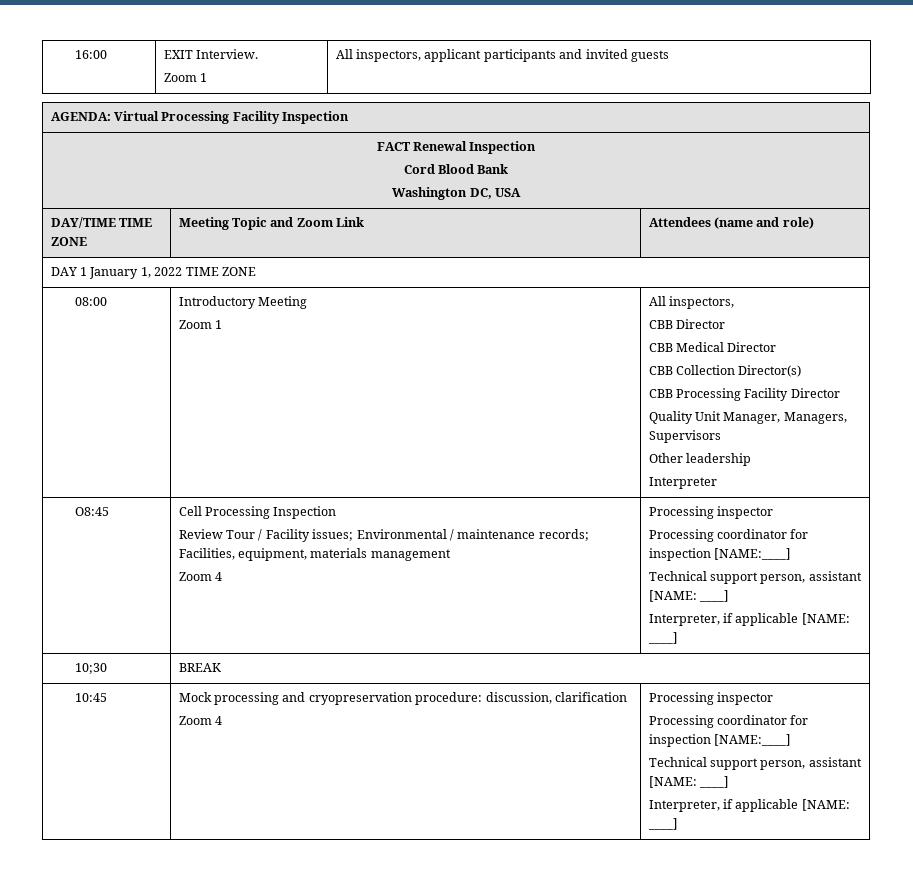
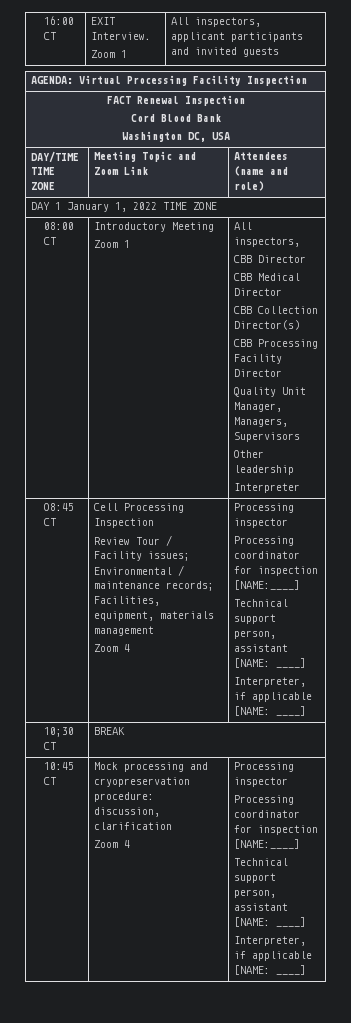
(108, 54) none -> [43,32,56,40] CT
(108, 301) none -> [43,237,56,245] CT
(110, 511) none -> [43,518,56,526] CT
(108, 668) none -> [43,742,56,750] CT
(108, 697) none -> [43,777,56,785] CT

